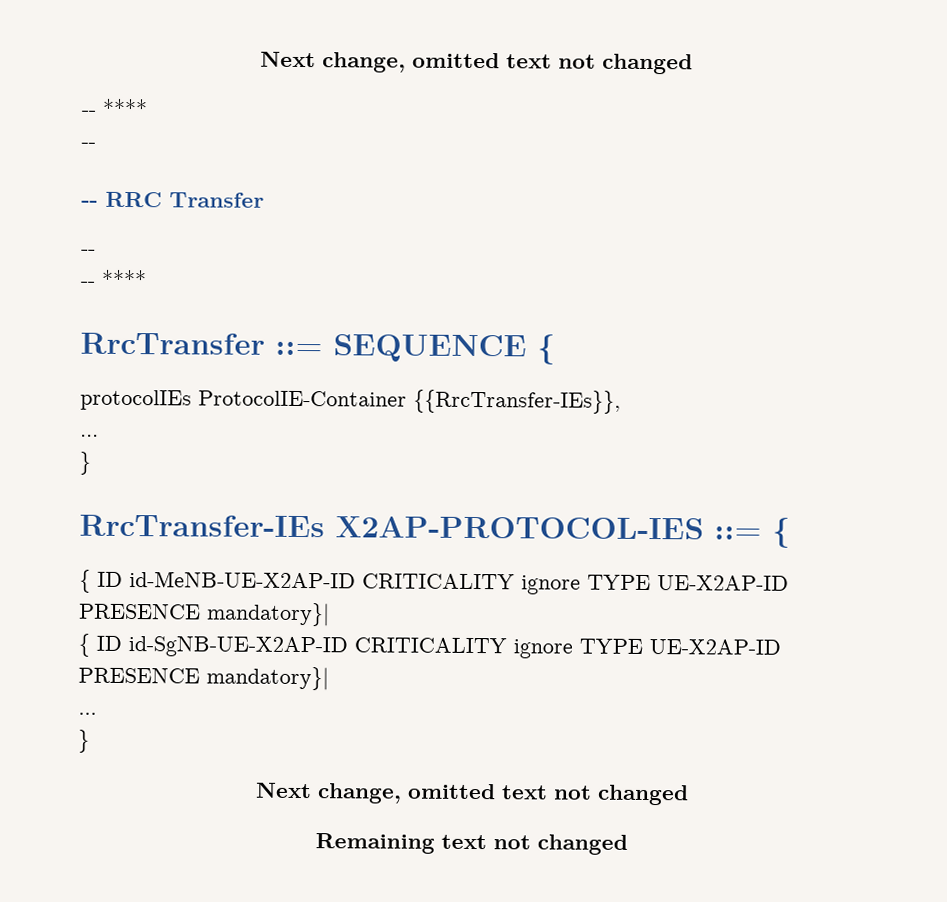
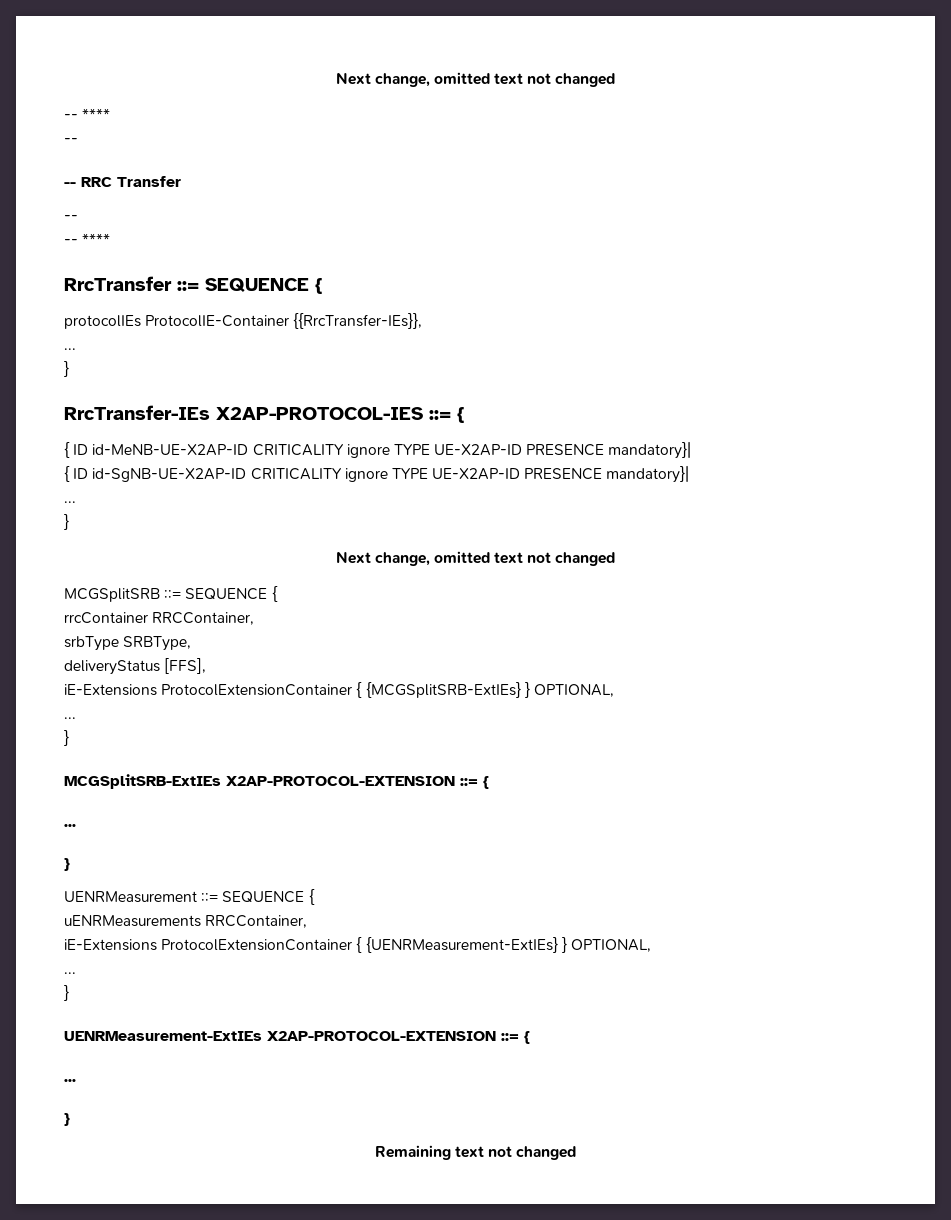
(689, 795) none -> [64,586,278,602] [64,612,255,625] [64,636,192,651] [64,658,207,675] [64,682,614,698] [64,717,76,719] [64,730,69,746] [64,774,489,789] [64,824,76,827] [64,858,70,871] [64,889,315,905] [64,915,308,928] [64,937,651,953] [64,972,76,974] [64,985,69,1001] [64,1031,530,1044] [64,1079,76,1082] [64,1113,70,1126] // MCGSplitSRB ::= SEQUENCE { // rrcContainer RRCContainer, // srbType SRBType, // deliveryStatus [FFS], // iE-Extensions ProtocolExtensionContainer { {MCGSplitSRB-ExtIEs} } OPTIONAL, // ... // } // MCGSplitSRB-ExtIEs X2AP-PROTOCOL-EXTENSION ::= { // ... // } // UENRMeasurement ::= SEQUENCE { // uENRMeasurements RRCContainer, // iE-Extensions ProtocolExtensionContainer { {UENRMeasurement-ExtIEs} } OPTIONAL, // ... // } // UENRMeasurement-ExtIEs X2AP-PROTOCOL-EXTENSION ::= { // ... // }

